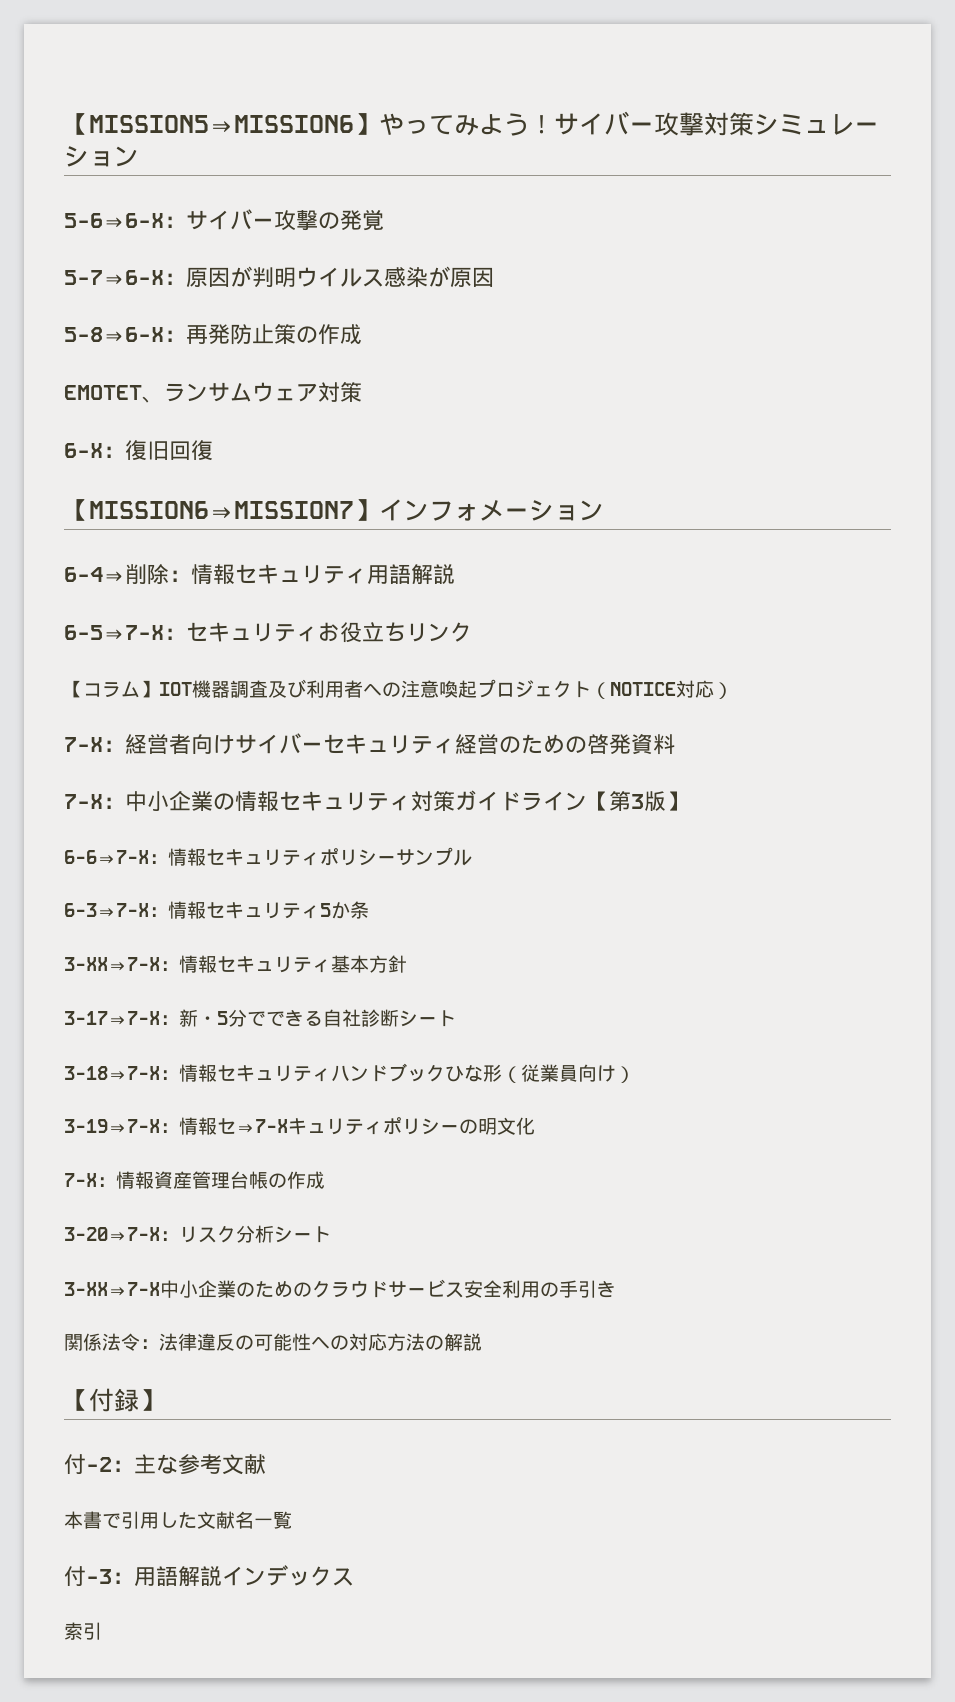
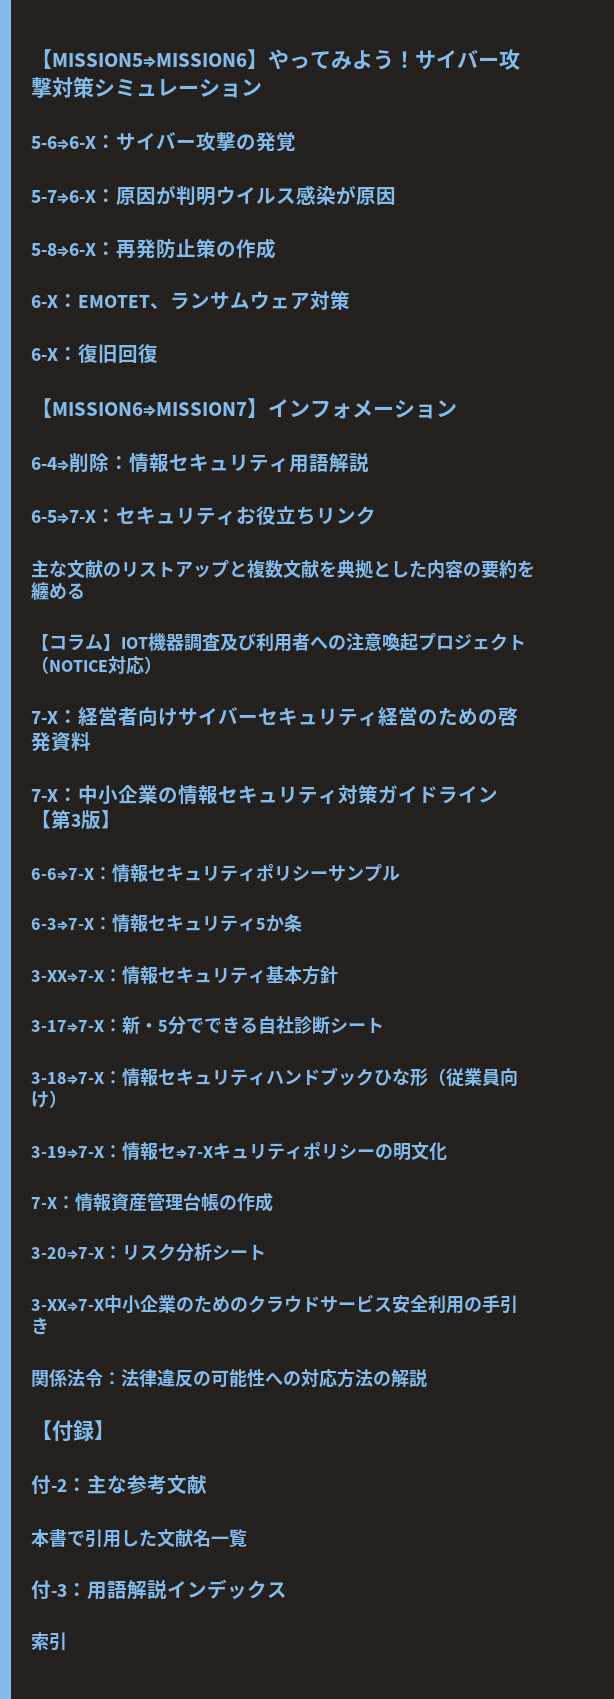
(362, 334) none -> [31,294,78,308] 6-X：
(472, 632) none -> [31,559,535,579] [31,582,85,600] // 主な文献のリストアップと複数文献を典拠とした内容の要約を纏める

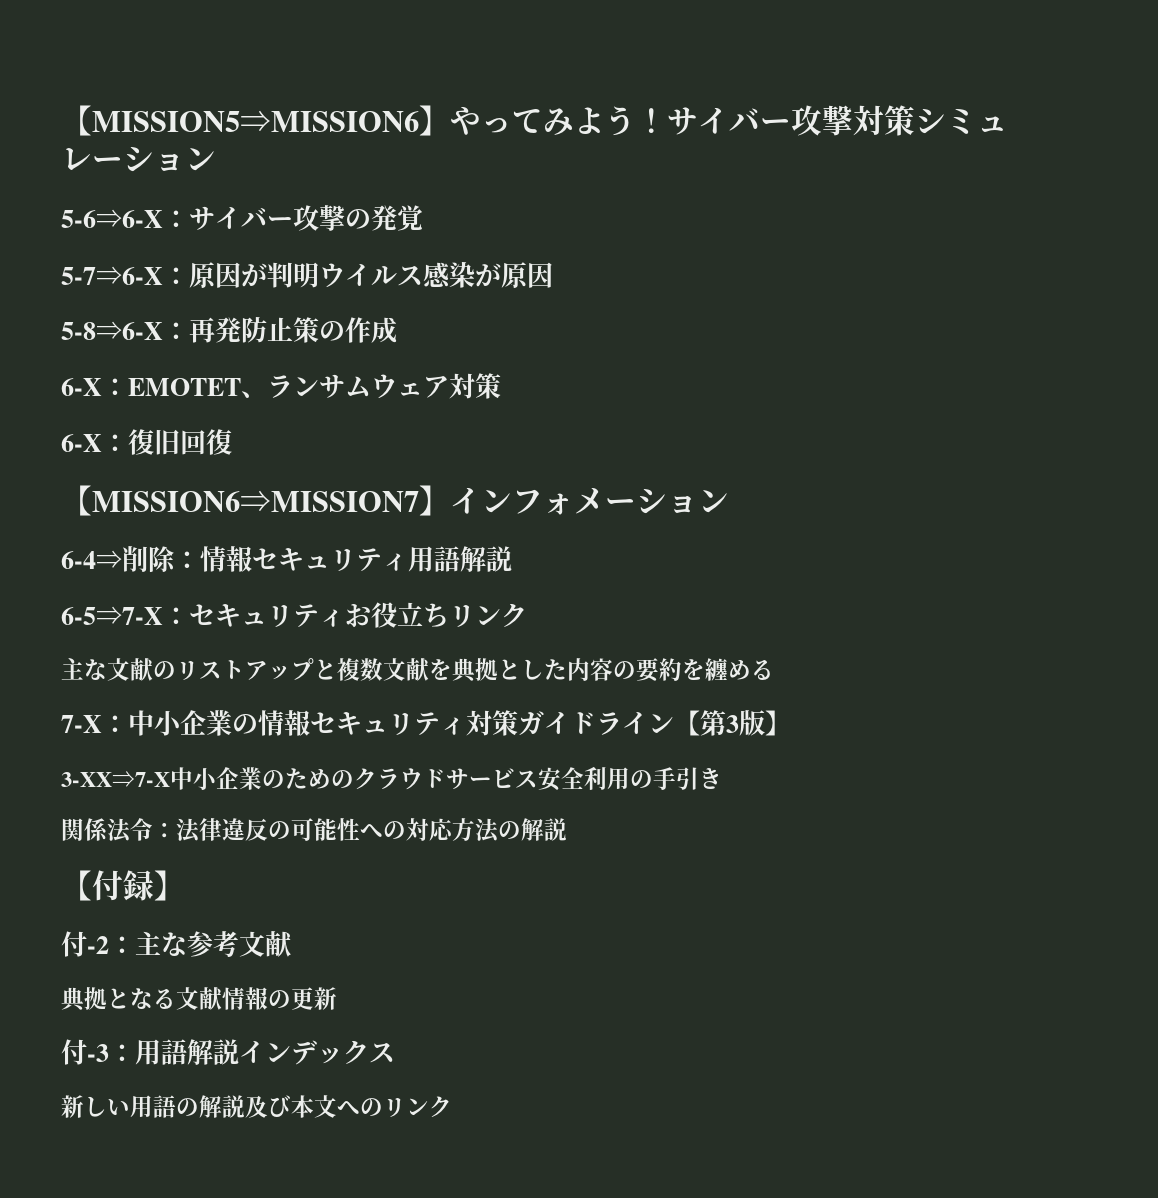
[31,633,526,652] [31,656,162,675] [31,707,518,726] [31,732,91,752] // 【コラム】IOT機器調査及び利用者への注意喚起プロジェクト（NOTICE対応） // 7-X：経営者向けサイバーセキュリティ経営のための啓発資料 -> (774, 670) none
[31,863,400,882] [31,914,302,932] [31,965,338,985] [31,1016,384,1035] [31,1067,518,1087] [31,1090,67,1108] [31,1141,447,1161] [31,1192,273,1212] [31,1243,266,1262] // 6-6⇒7-X：情報セキュリティポリシーサンプル // 6-3⇒7-X：情報セキュリティ5か条 // 3-XX⇒7-X：情報セキュリティ基本方針 // 3-17⇒7-X：新・5分でできる自社診断シート // 3-18⇒7-X：情報セキュリティハンドブックひな形（従業員向け） // 3-19⇒7-X：情報セ⇒7-Xキュリティポリシーの明文化 // 7-X：情報資産管理台帳の作成 // 3-20⇒7-X：リスク分析シート -> (791, 723) none
[31,1528,247,1548] 本書で引用した文献名一覧 -> [61,987,337,1012] 典拠となる文献情報の更新
[31,1632,67,1651] 索引 -> [61,1095,452,1118] 新しい用語の解説及び本文へのリンク

